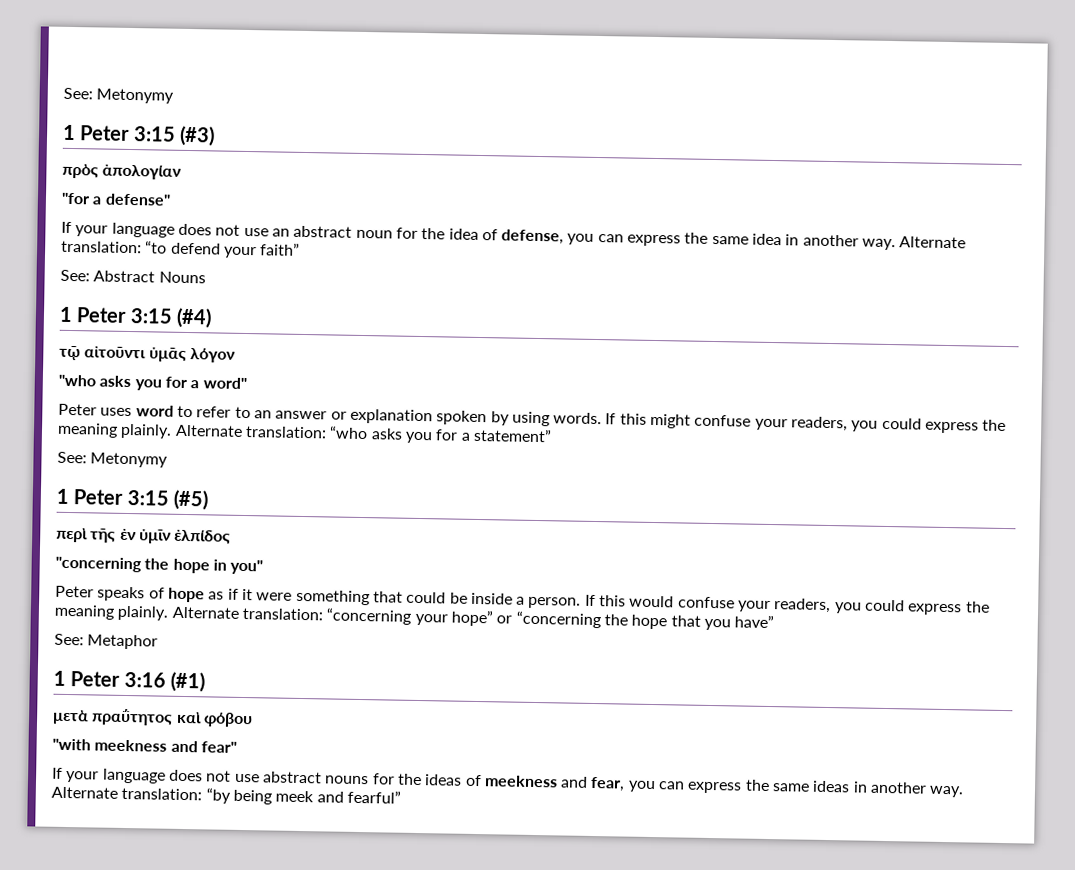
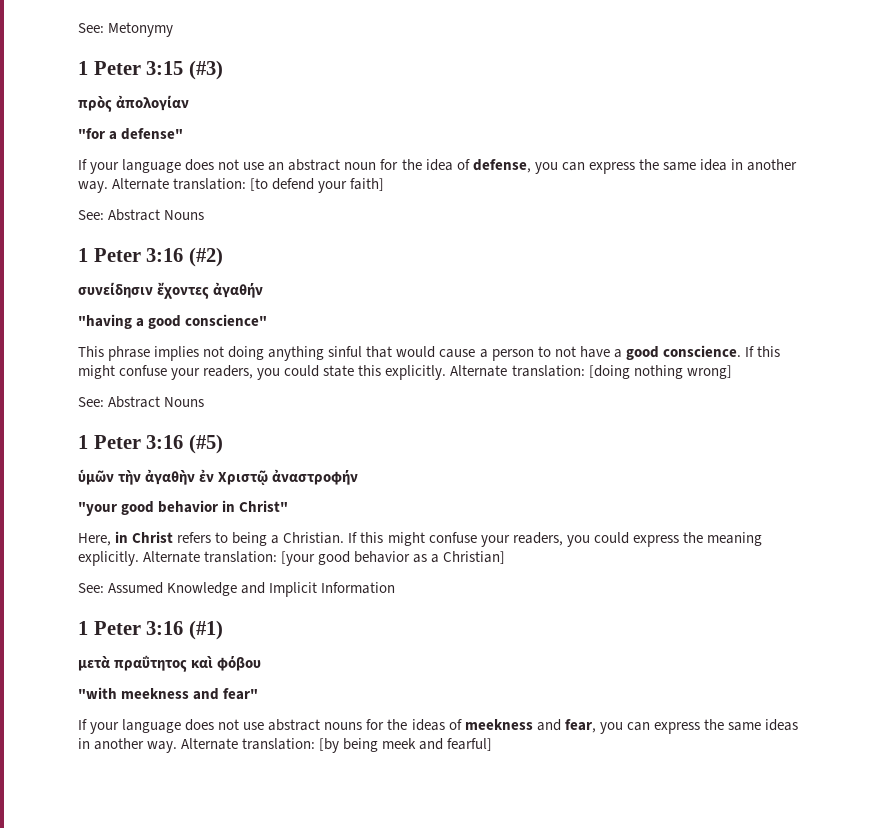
[145,240,168,254] “to -> [250,178,269,191] [to
[260,242,301,256] [60,269,206,284] [59,306,213,329] [59,345,236,363] [58,374,247,391] [58,403,603,427] faith” // See: Abstract Nouns // 1 Peter 3:15 (#4) // τῷ αἰτοῦντι ὑμᾶς λόγον // "who asks you for a word" // Peter uses word to refer to an answer or explanation spoken by using words. -> [350,178,385,191] [78,209,205,221] [78,247,223,267] [78,282,264,299] [78,314,268,329] [78,345,780,361] [78,365,732,380] [78,396,205,408] [78,434,223,454] [78,469,359,485] [78,500,289,516] [78,531,345,546] faith] // See: Abstract Nouns // 1 Peter 3:16 (#2) // συνείδησιν ἔχοντες ἀγαθήν // "having a good conscience" // This phrase implies not doing anything sinful that would cause a person to not have a good conscience. If this might confuse your readers, you could state this explicitly. Alternate translation: [doing nothing wrong] // See: Abstract Nouns // 1 Peter 3:16 (#5) // ὑμῶν τὴν ἀγαθὴν ἐν Χριστῷ ἀναστροφήν // "your good behavior in Christ" // Here, in Christ refers to being a Christian.
[120,423,552,444] [57,451,169,468] [56,488,210,511] [56,527,232,544] [55,556,264,575] [55,585,990,616] [54,604,775,631] [54,633,159,650] plainly. Alternate translation: “who asks you for a statement” // See: Metonymy // 1 Peter 3:15 (#5) // περὶ τῆς ἐν ὑμῖν ἐλπίδος // "concerning the hope in you" // Peter speaks of hope as if it were something that could be inside a person. If this would confuse your readers, you could express the meaning plainly. Alternate translation: “concerning your hope” or “concerning the hope that you have” // See: Metaphor -> [78,551,506,566] [78,582,396,597] explicitly. Alternate translation: [your good behavior as a Christian] // See: Assumed Knowledge and Implicit Information
[205,787,231,804] “by -> [319,738,340,753] [by
[346,789,401,804] fearful” -> [447,738,493,751] fearful]

